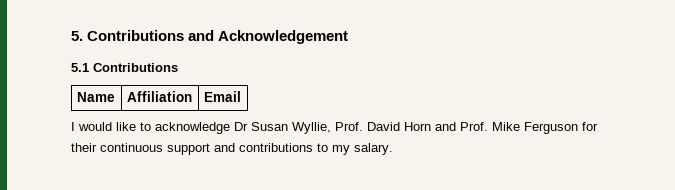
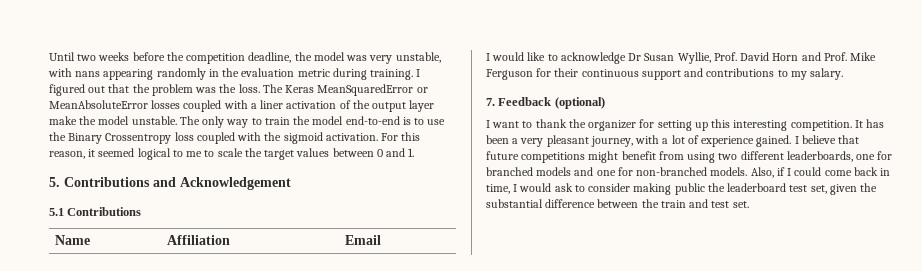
(71, 36) none -> [49,52,441,64] [48,68,421,80] [49,84,428,96] [49,100,435,112] [49,116,446,128] [49,132,421,144] [49,148,415,160] Until two weeks before the competition deadline, the model was very unstable, with nans appearing randomly in the evaluation metric during training. I figured out that the problem was the loss. The Keras MeanSquaredError or MeanAbsoluteError losses coupled with a liner activation of the output layer make the model unstable. The only way to train the model end-to-end is to use the Binary Crossentropy loss coupled with the sigmoid activation. For this reason, it seemed logical to me to scale the target values between 0 and 1. //
(393, 149) none -> [486,97,605,109] [486,119,885,131] [486,135,860,147] [486,151,893,163] [486,167,891,178] [486,183,878,195] [486,199,749,208] // 7. Feedback (optional) // I want to thank the organizer for setting up this interesting competition. It has been a very pleasant journey, with a lot of experience gained. I believe that future competitions might benefit from using two different leaderboards, one for branched models and one for non-branched models. Also, if I could come back in time, I would ask to consider making public the leaderboard test set, given the substantial difference between the train and test set.

